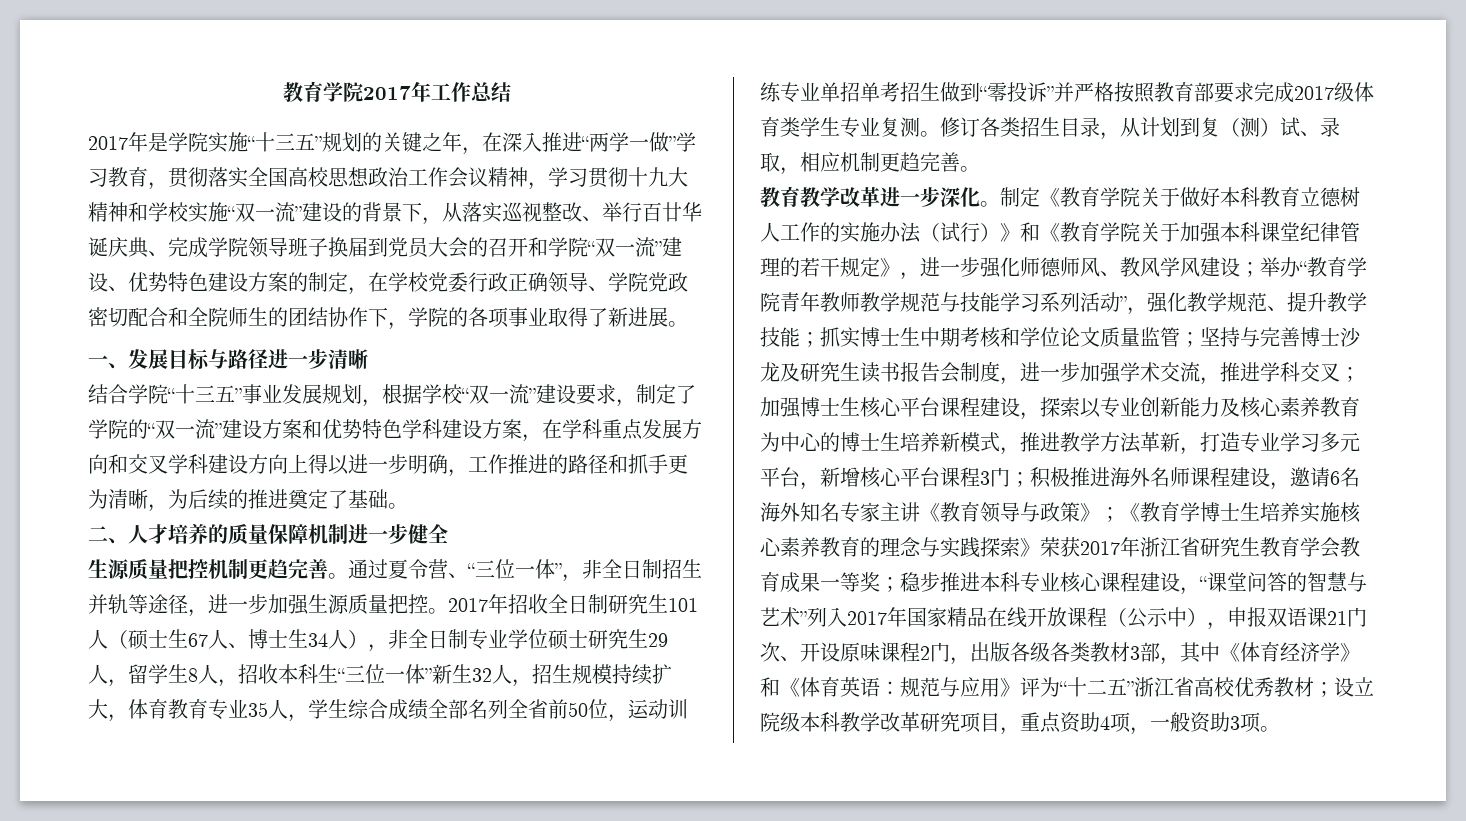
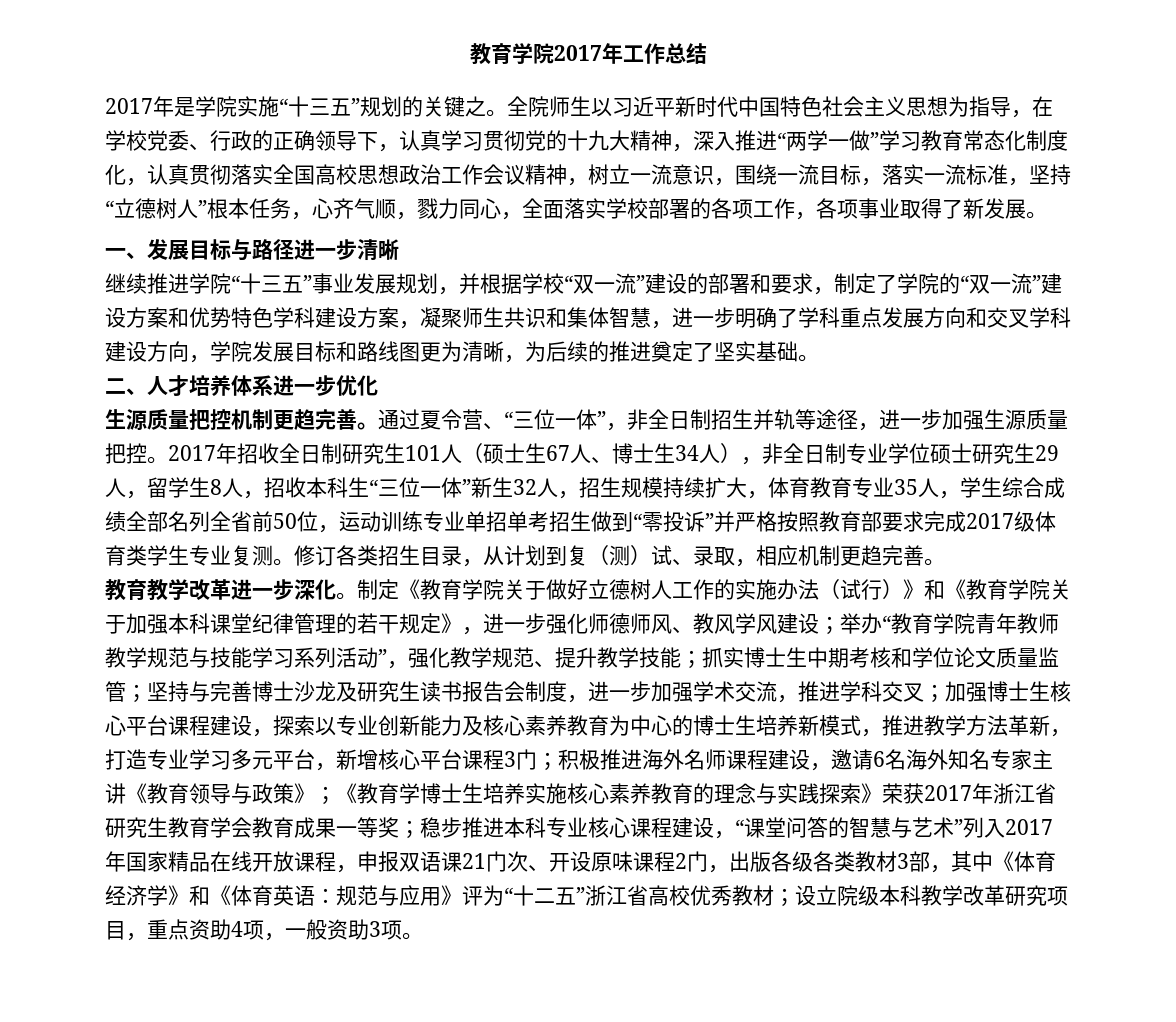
[442,132,502,155] 年，在 -> [486,96,1053,118] [105,130,693,152] 。全院师生以习近平新时代中国特色社会主义思想为指导，在学校党委、行政的正确领导下，认真学习贯彻党的十九大精神，
[148,182,168,190] ， -> [963,130,1068,151] [105,164,189,186] 常态化制度化，认真
[548,167,688,188] [88,202,702,225] [88,237,682,258] [88,272,688,295] [88,307,468,330] 学习贯彻十九大精神和学校实施“双一流”建设的背景下，从落实巡视整改、举行百廿华诞庆典、完成学院领导班子换届到党员大会的召开和学院“双一流”建设、优势特色建设方案的制定，在学校党委行政正确领导、学院党政密切配合和全院师生的团结协作下，学院的 -> [588,164,1071,186] [105,198,816,220] 树立一流意识，围绕一流目标，落实一流标准，坚持“立德树人”根本任务，心齐气顺，戮力同心，全面落实学校部署的各项工作，
[628,307,648,327] 进 -> [984,198,1005,219] 发
[88,384,128,404] 结合 -> [105,273,189,294] 继续推进
(382, 403) none -> [459,273,480,294] 并
(576, 394) none -> [687,273,771,294] 的部署和
[542,419,562,439] 在 -> [420,307,798,329] 凝聚师生共识和集体智慧，进一步明确了
[288,454,668,477] 上得以进一步明确，工作推进的路径和抓手 -> [189,341,420,363] ，学院发展目标和路线图
(348, 499) none -> [714,341,756,362] 坚实
[208,524,448,544] 的质量保障机制进一步健全 -> [231,375,378,396] 体系进一步优化
[1220,187,1300,207] 本科教育 -> (588, 589) none
[1107,607,1207,628] （公示中） -> (336, 861) none

